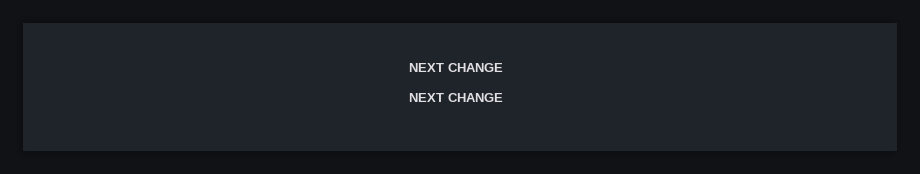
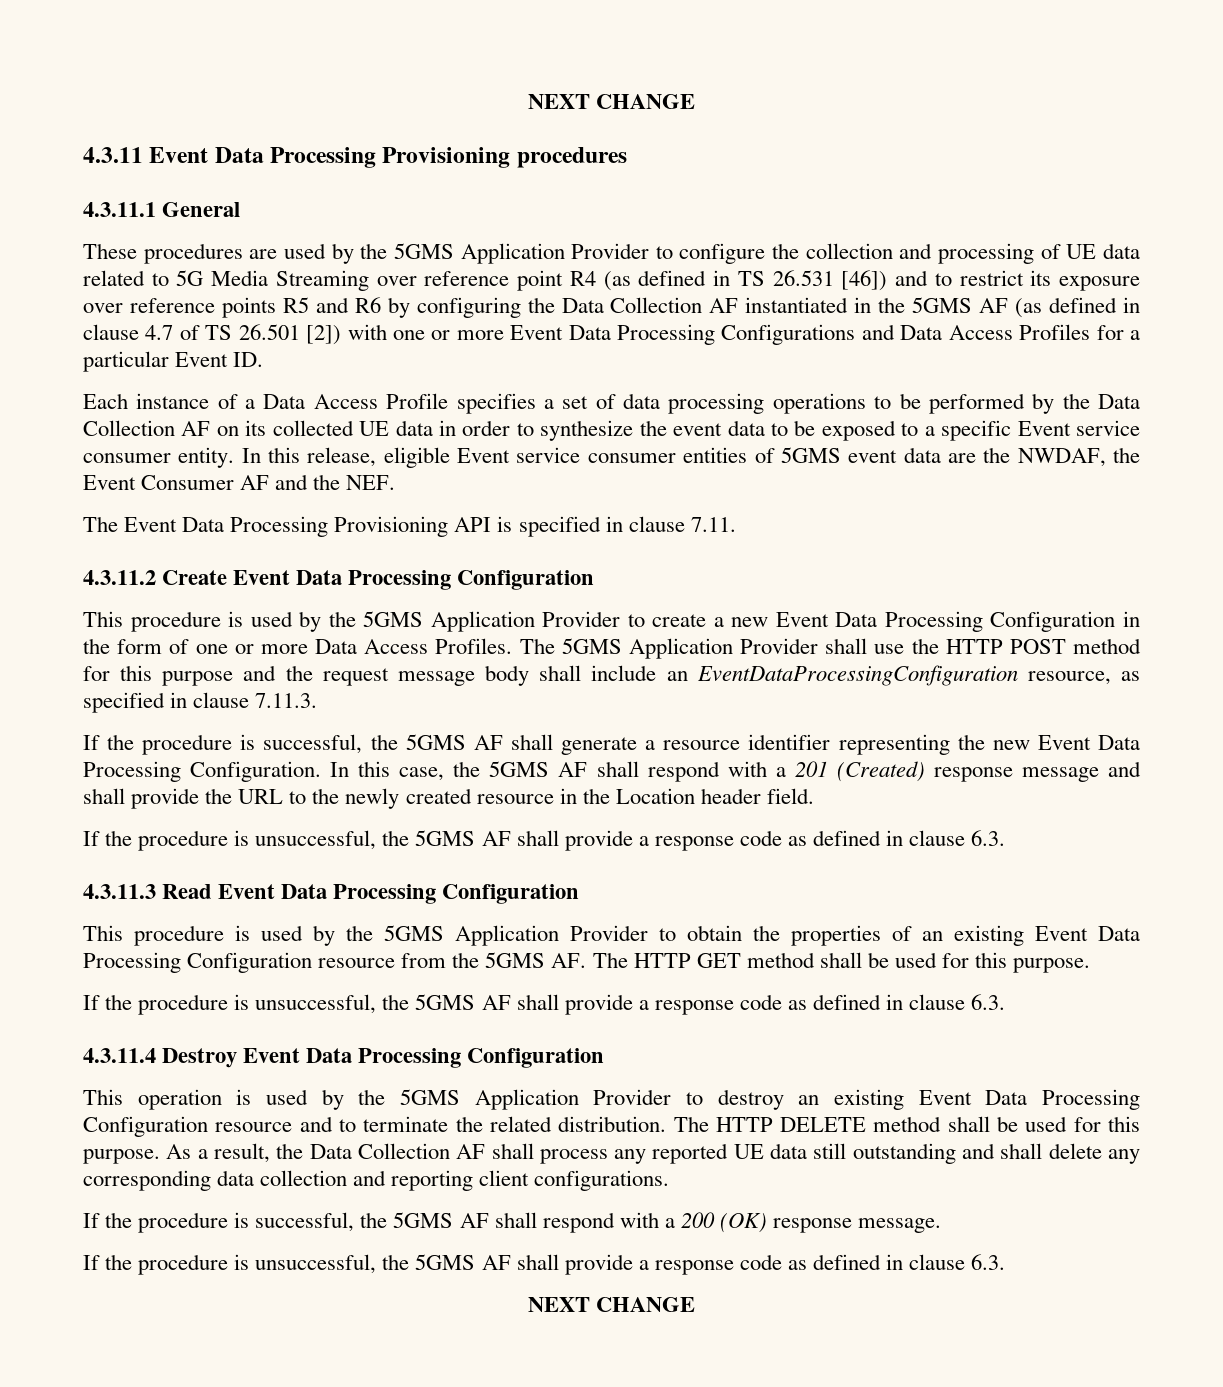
[409,63,503,72] NEXT CHANGE -> [527,94,696,109] [83,147,627,168] [83,202,241,217] [83,243,1140,264] [83,270,1140,291] [83,297,1140,318] [83,324,1141,345] [83,351,264,372] [83,393,1140,414] [83,420,1141,441] [83,447,1141,468] [83,474,396,490] [83,516,736,537] [83,570,595,590] [83,611,1140,632] [83,638,1141,659] [83,665,1140,686] [83,692,318,713] [83,734,1140,755] [83,761,1141,782] [83,788,814,809] [83,830,1006,851] [83,884,580,904] [83,925,1140,946] [83,952,1091,973] [83,994,1006,1015] [83,1048,605,1068] [83,1089,1140,1110] [83,1116,1140,1137] [83,1143,1140,1164] [83,1170,670,1191] [83,1212,942,1233] [83,1254,1006,1275] NEXT CHANGE // 4.3.11 Event Data Processing Provisioning procedures // 4.3.11.1 General // These procedures are used by the 5GMS Application Provider to configure the collection and processing of UE data related to 5G Media Streaming over reference point R4 (as defined in TS 26.531 [46]) and to restrict its exposure over reference points R5 and R6 by configuring the Data Collection AF instantiated in the 5GMS AF (as defined in clause 4.7 of TS 26.501 [2]) with one or more Event Data Processing Configurations and Data Access Profiles for a particular Event ID. // Each instance of a Data Access Profile specifies a set of data processing operations to be performed by the Data Collection AF on its collected UE data in order to synthesize the event data to be exposed to a specific Event service consumer entity. In this release, eligible Event service consumer entities of 5GMS event data are the NWDAF, the Event Consumer AF and the NEF. // The Event Data Processing Provisioning API is specified in clause 7.11. // 4.3.11.2 Create Event Data Processing Configuration // This procedure is used by the 5GMS Application Provider to create a new Event Data Processing Configuration in the form of one or more Data Access Profiles. The 5GMS Application Provider shall use the HTTP POST method for this purpose and the request message body shall include an EventDataProcessingConfiguration resource, as specified in clause 7.11.3. // If the procedure is successful, the 5GMS AF shall generate a resource identifier representing the new Event Data Processing Configuration. In this case, the 5GMS AF shall respond with a 201 (Created) response message and shall provide the URL to the newly created resource in the Location header field. // If the procedure is unsuccessful, the 5GMS AF shall provide a response code as defined in clause 6.3. // 4.3.11.3 Read Event Data Processing Configuration // This procedure is used by the 5GMS Application Provider to obtain the properties of an existing Event Data Processing Configuration resource from the 5GMS AF. The HTTP GET method shall be used for this purpose. // If the procedure is unsuccessful, the 5GMS AF shall provide a response code as defined in clause 6.3. // 4.3.11.4 Destroy Event Data Processing Configuration // This operation is used by the 5GMS Application Provider to destroy an existing Event Data Processing Configuration resource and to terminate the related distribution. The HTTP DELETE method shall be used for this purpose. As a result, the Data Collection AF shall process any reported UE data still outstanding and shall delete any corresponding data collection and reporting client configurations. // If the procedure is successful, the 5GMS AF shall respond with a 200 (OK) response message. // If the procedure is unsuccessful, the 5GMS AF shall provide a response code as defined in clause 6.3.

